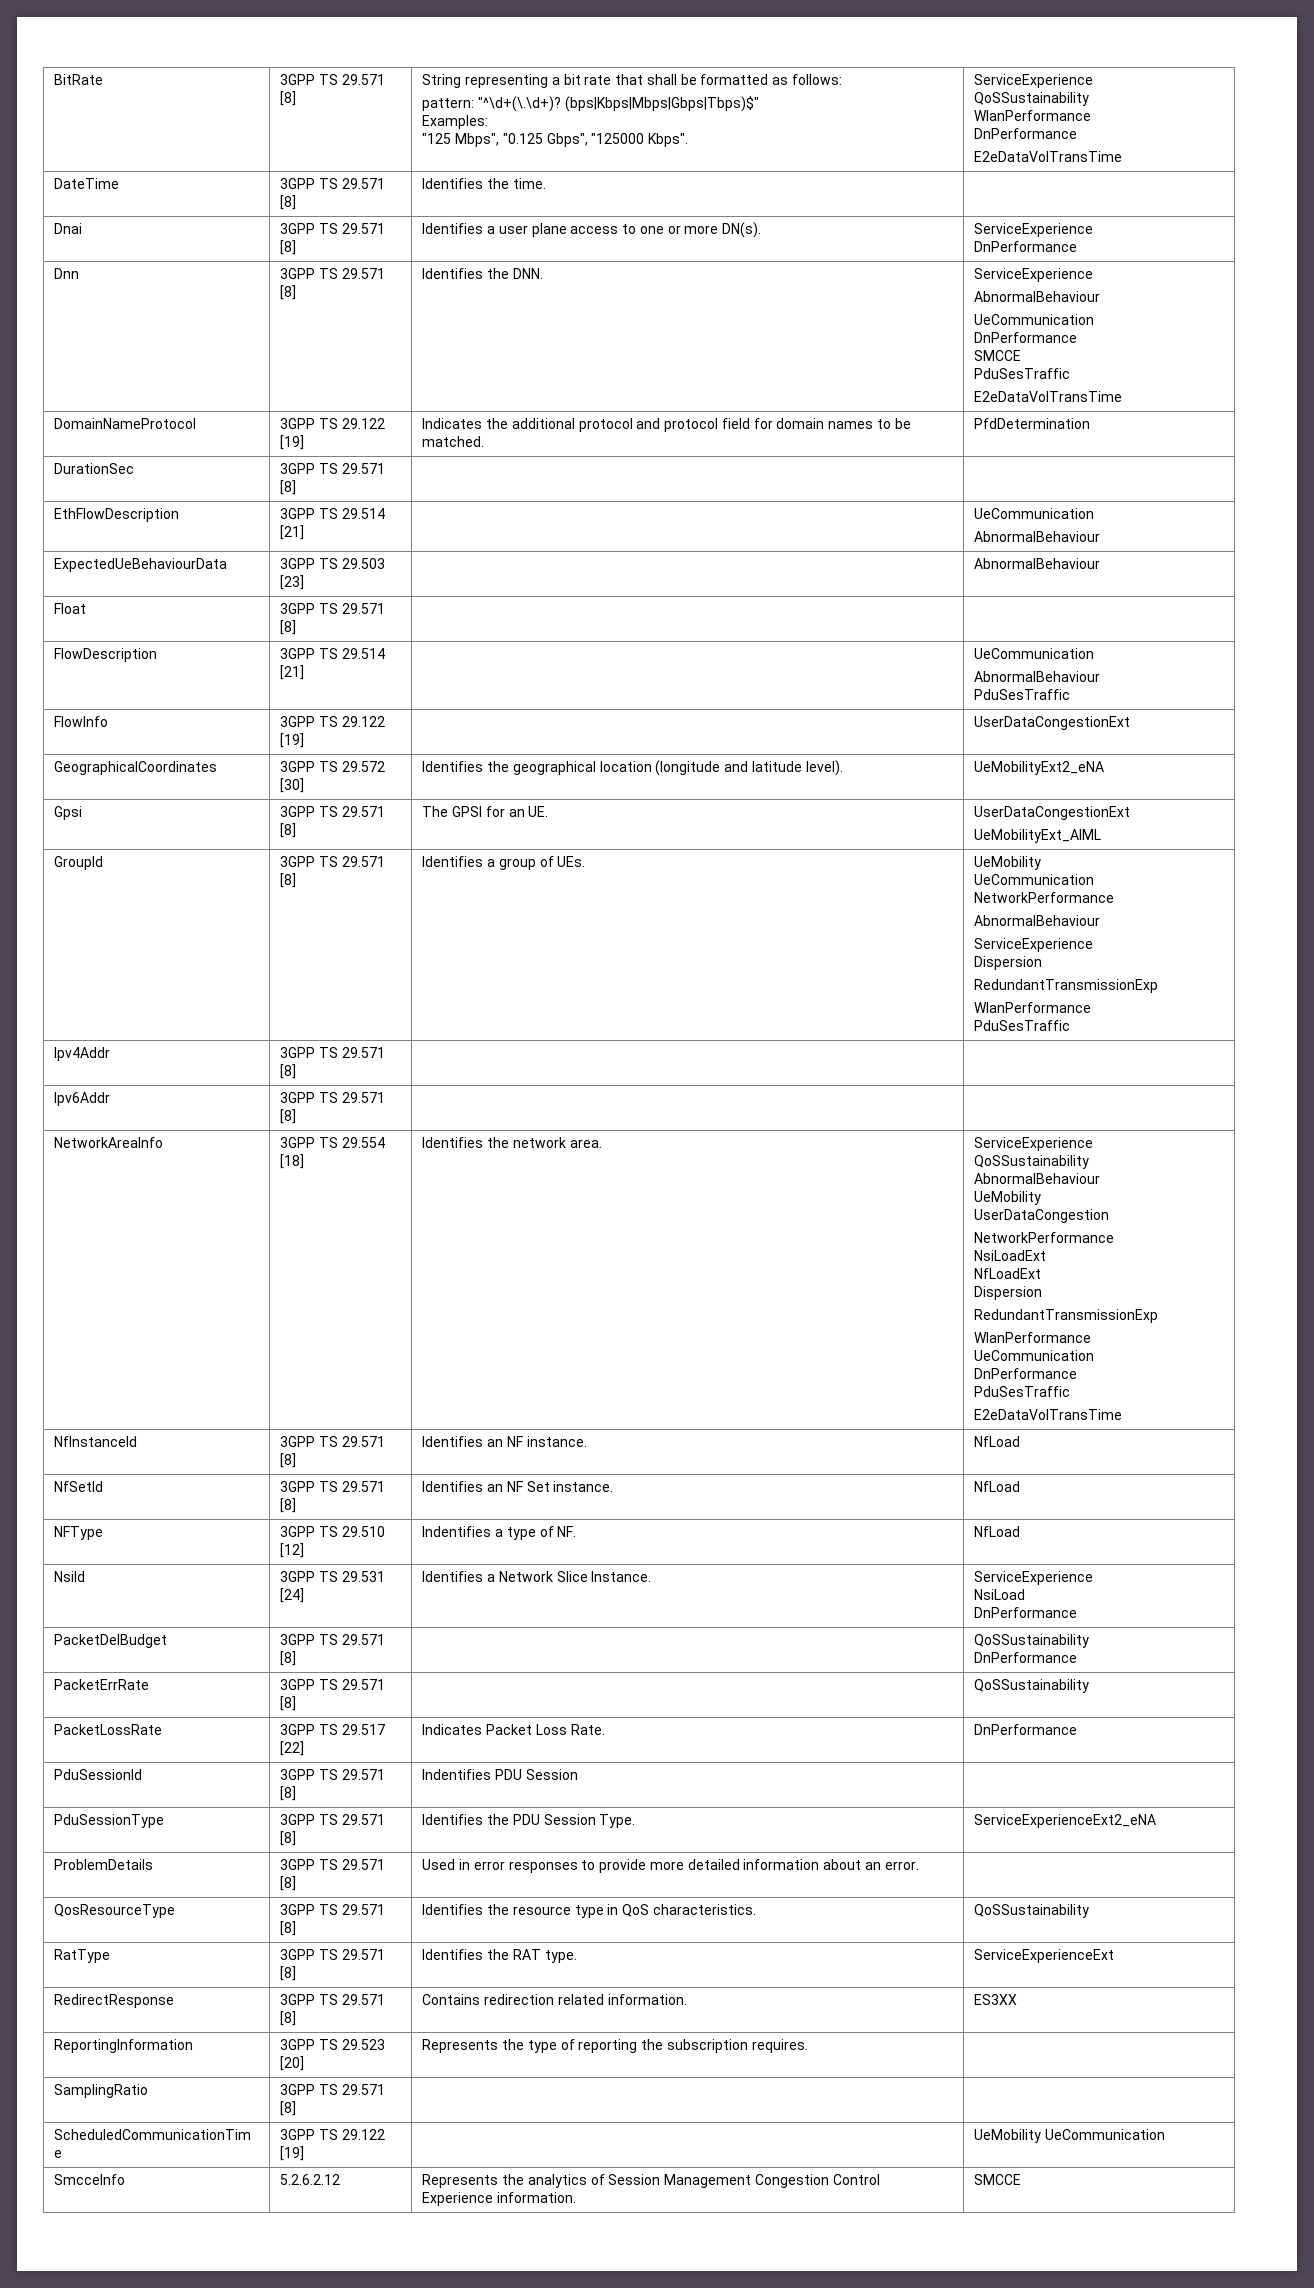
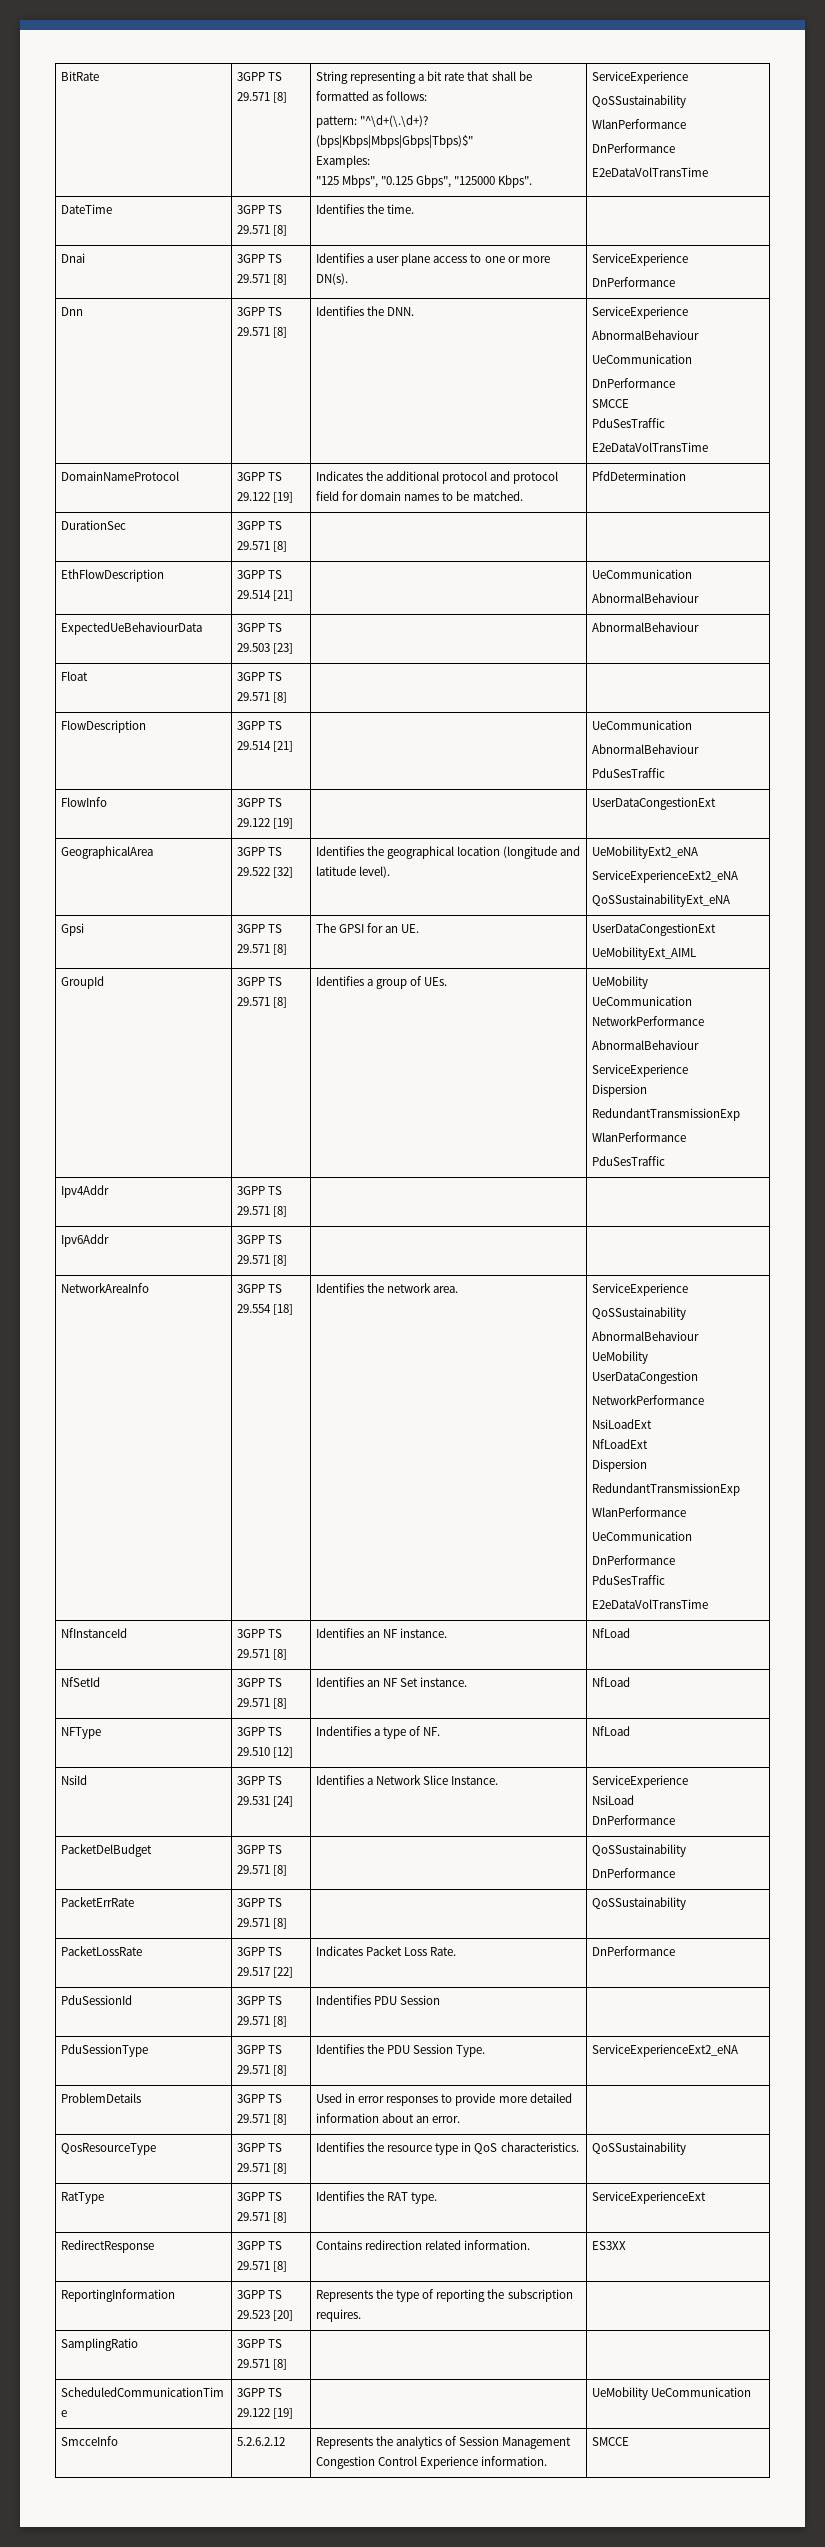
[54,761,218,775] [280,761,385,772] [280,778,305,793] GeographicalCoordinates | 3GPP TS 29.572 [30] -> [60,846,153,859] [236,847,282,856] [236,867,293,878] GeographicalArea | 3GPP TS 29.522 [32]
(1105, 768) none -> [591,870,738,883] [591,894,730,907] // ServiceExperienceExt2_eNA // QoSSustainabilityExt_eNA

